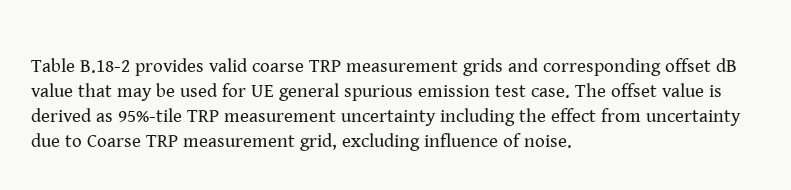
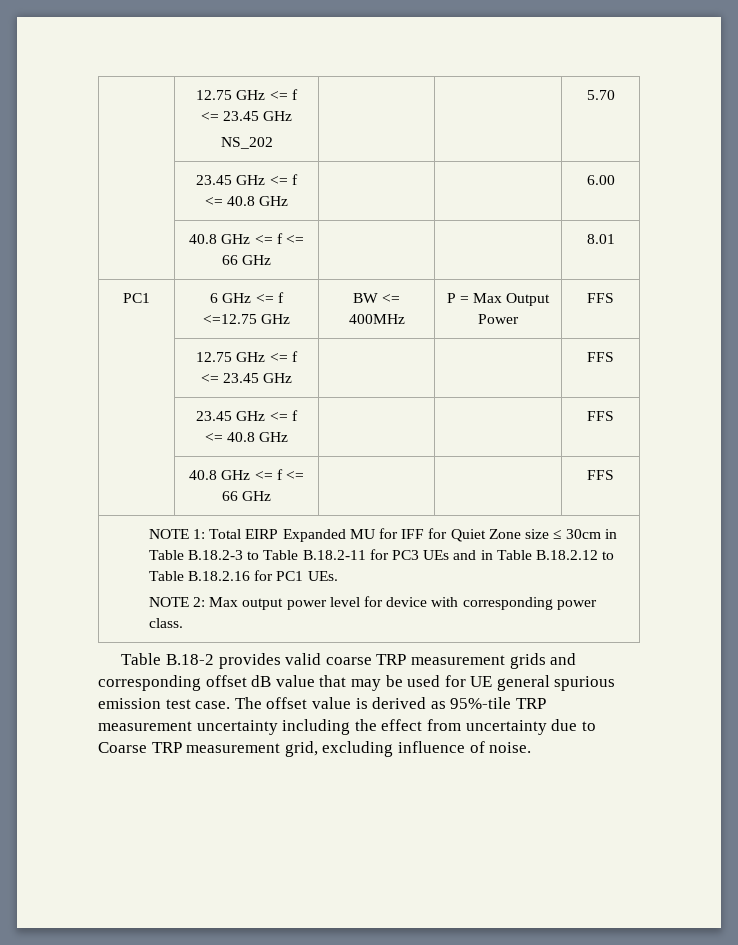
(31, 65) none -> [196,89,298,100] [200,111,293,121] [220,137,273,149] [586,90,615,100] [196,174,298,185] [204,196,289,206] [586,175,615,185] [189,233,304,244] [221,255,272,265] [586,234,615,244] [123,293,150,303] [210,292,284,303] [202,314,291,324] [352,293,401,303] [348,314,405,324] [446,293,551,306] [478,314,519,324] [587,293,614,303] [196,351,298,362] [200,373,293,383] [587,352,614,362] [196,410,298,421] [204,432,289,442] [587,411,614,421] [189,469,304,480] [221,491,272,501] [587,470,614,480] [148,528,618,542] [148,549,615,560] [148,570,338,581] [148,596,597,610] [148,618,183,628] | 12.75 GHz <= f <= 23.45 GHz // NS_202 | | | 5.70 // | 23.45 GHz <= f <= 40.8 GHz | | | 6.00 // | 40.8 GHz <= f <= 66 GHz | | | 8.01 // PC1 | 6 GHz <= f <=12.75 GHz | BW <= 400MHz | P = Max Output Power | FFS // | 12.75 GHz <= f <= 23.45 GHz | | | FFS // | 23.45 GHz <= f <= 40.8 GHz | | | FFS // | 40.8 GHz <= f <= 66 GHz | | | FFS // NOTE 1: Total EIRP Expanded MU for IFF for Quiet Zone size ≤ 30cm in Table B.18.2-3 to Table B.18.2-11 for PC3 UEs and in Table B.18.2.12 to Table B.18.2.16 for PC1 UEs. // NOTE 2: Max output power level for device with corresponding power class. //

